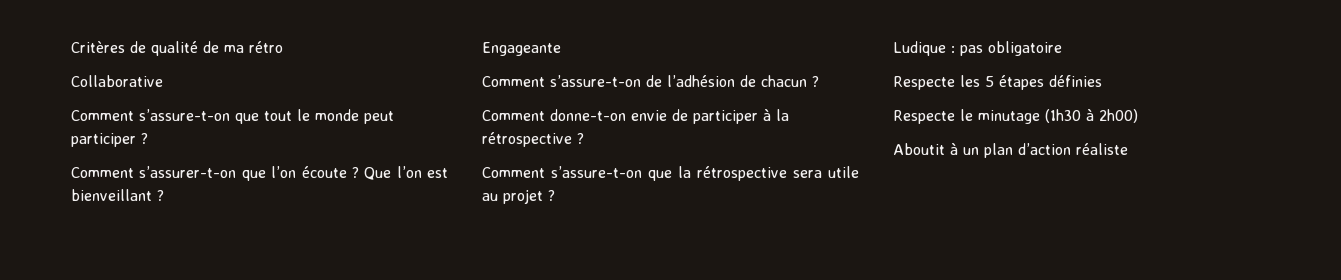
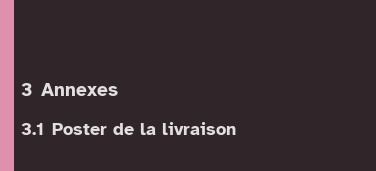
[71,41,283,56] [71,75,163,87] [71,109,394,124] [71,133,148,147] [71,166,448,181] [71,189,164,201] [482,42,561,56] [482,75,819,87] [482,109,789,124] [482,132,584,147] [482,166,859,181] [482,189,555,204] [893,41,1062,56] [893,75,1102,90] [893,109,1138,124] [893,143,1128,158] Critères de qualité de ma rétro // Collaborative // Comment s’assure-t-on que tout le monde peut participer ? // Comment s’assurer-t-on que l’on écoute ? Que l’on est bienveillant ? // Engageante // Comment s’assure-t-on de l’adhésion de chacun ? // Comment donne-t-on envie de participer à la rétrospective ? // Comment s’assure-t-on que la rétrospective sera utile au projet ? // Ludique : pas obligatoire // Respecte les 5 étapes définies // Respecte le minutage (1h30 à 2h00) // Aboutit à un plan d’action réaliste -> [21,83,118,96] [21,122,236,135] 3 Annexes // 3.1 Poster de la livraison

